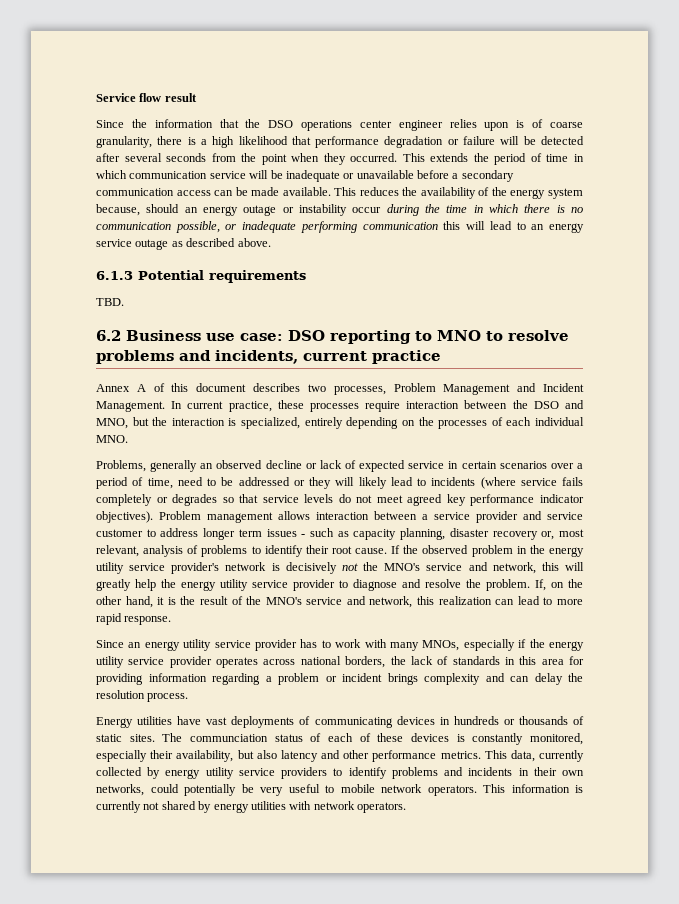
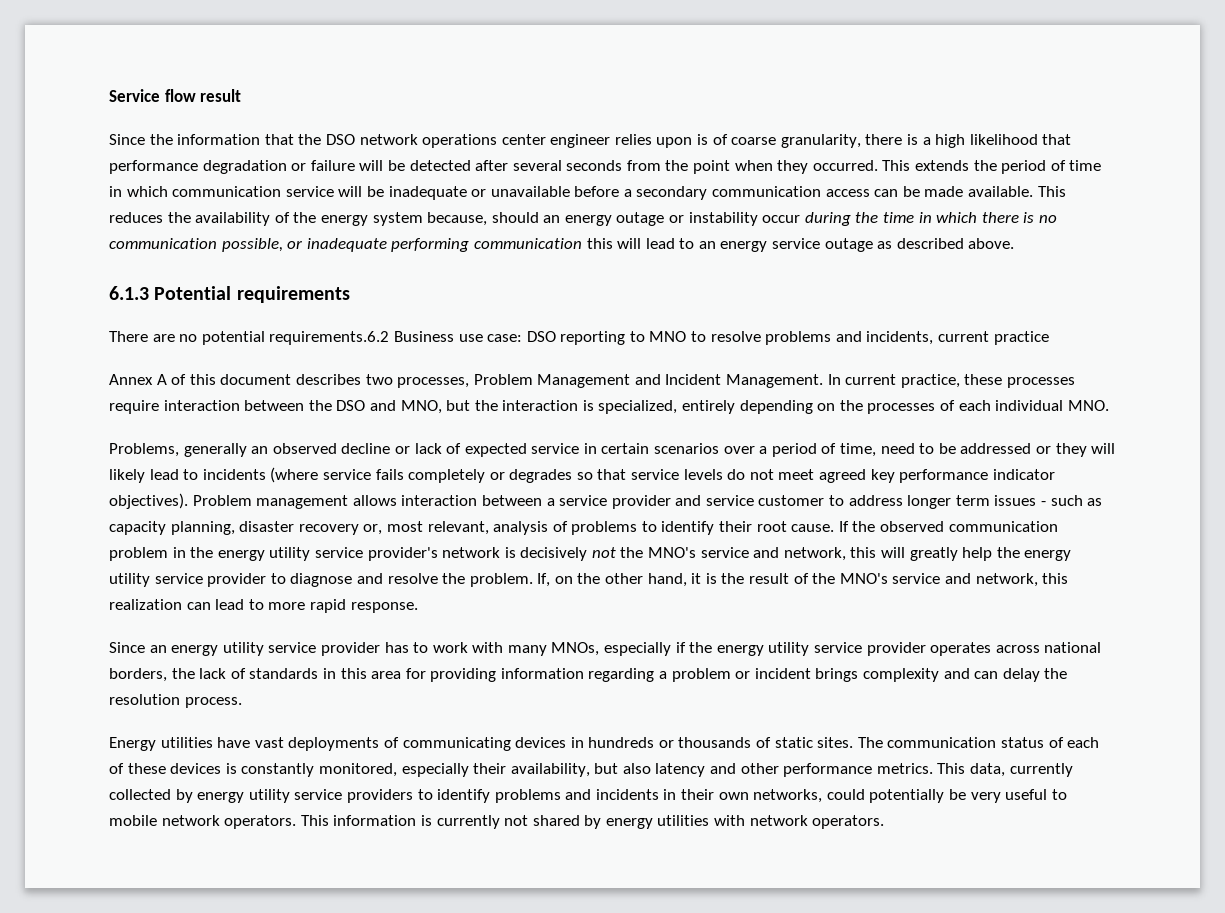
(294, 124) none -> [359,134,418,145] network
[96,298,124,306] [96,330,121,341] TBD. // 6.2 -> [109,331,390,345] There are no potential requirements.6.2
(469, 549) none -> [948,521,1058,532] communication
[190,734,268,742] communciation -> [887,737,997,748] communication

